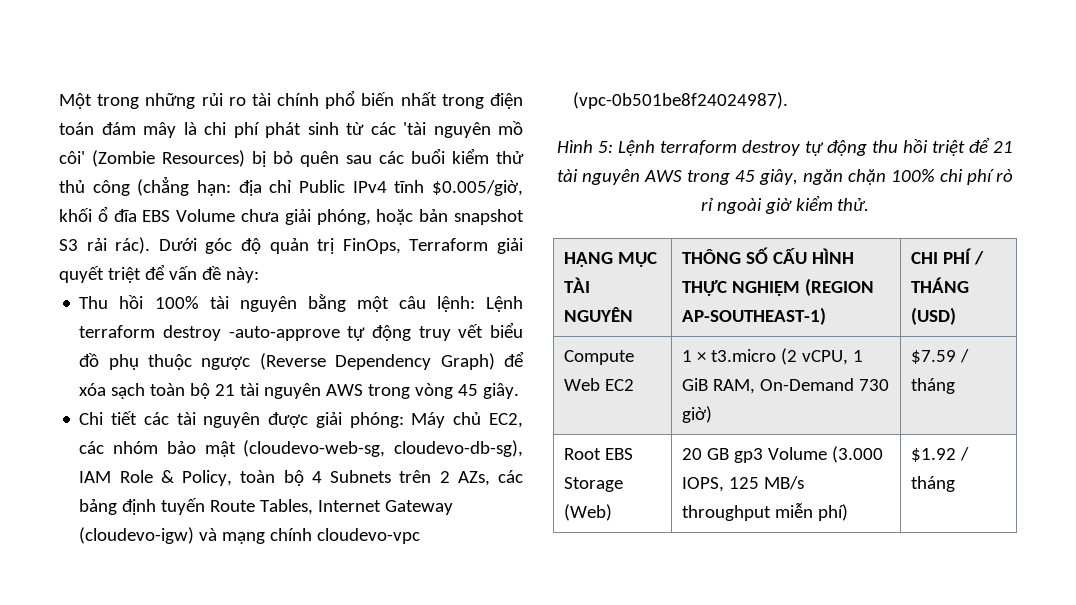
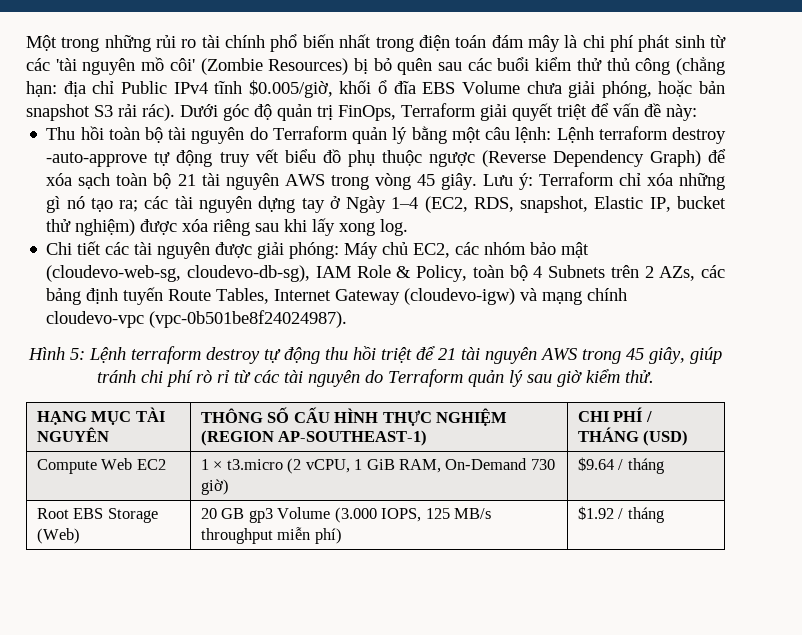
[154,296,297,312] 100% tài nguyên -> [108,126,408,144] toàn bộ tài nguyên do Terraform quản lý
(520, 391) none -> [482,172,725,190] [46,196,726,213] [46,218,409,236] Lưu ý: Terraform chỉ xóa những gì nó tạo ra; các tài nguyên dựng tay ở Ngày 1–4 (EC2, RDS, snapshot, Elastic IP, bucket thử nghiệm) được xóa riêng sau khi lấy xong log.
[802,169,935,185] ngăn chặn 100% -> [690,347,722,364] [97,370,136,383] giúp tránh
[716,198,762,214] ngoài -> [234,369,552,387] từ các tài nguyên do Terraform quản lý sau
[911,350,957,364] $7.59 -> [577,457,614,471] $9.64

